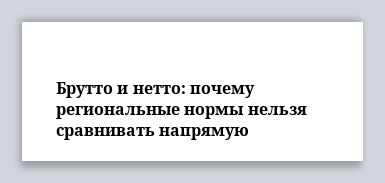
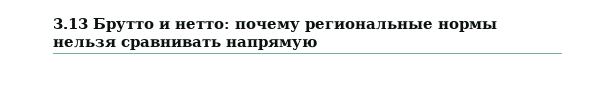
(56, 90) none -> [53,18,88,29] 3.13

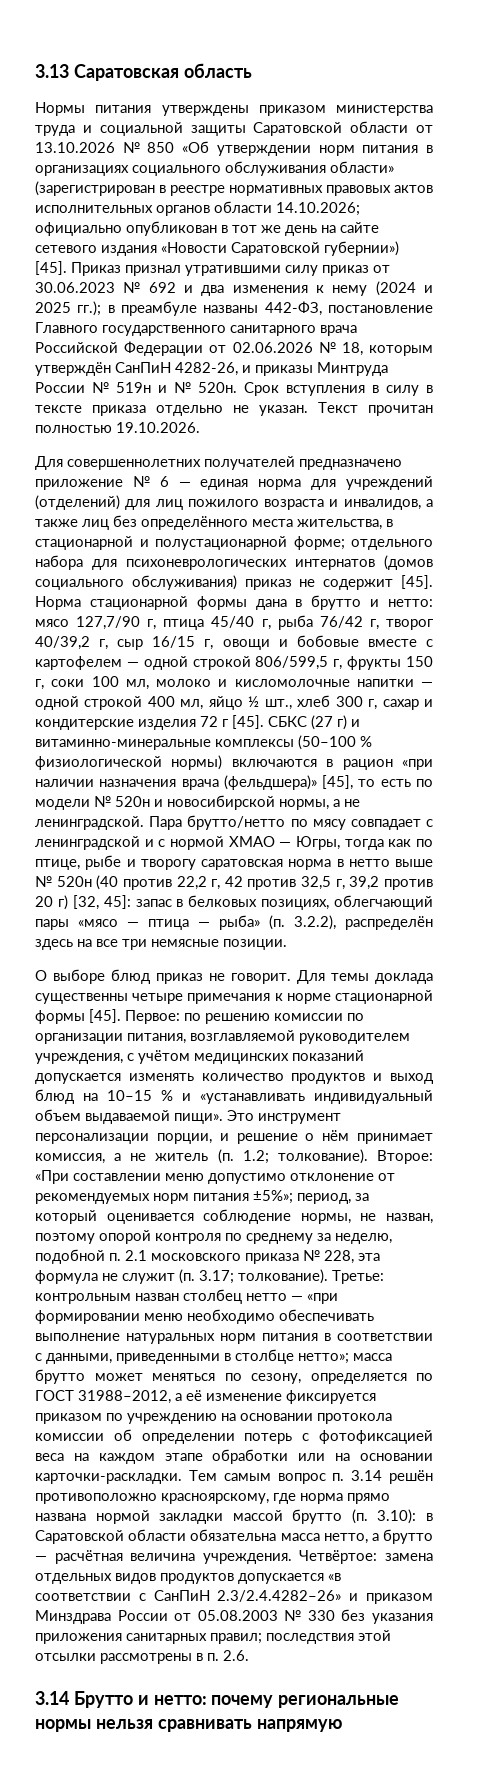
(88, 23) none -> [73,63,252,81] [35,102,433,116] [35,121,433,136] [35,141,434,156] [35,161,394,176] [35,181,433,196] [35,201,360,216] [35,221,379,236] [35,241,399,256] [35,261,390,276] [35,281,433,296] [35,301,433,316] [35,322,357,336] [35,341,434,356] [35,362,388,376] [35,382,433,396] [35,402,433,416] [35,422,200,433] [35,456,402,470] [35,476,433,490] [35,495,433,510] [35,515,393,530] [35,536,433,550] [35,555,433,570] [35,575,434,590] [35,595,433,610] [35,615,433,630] [35,635,433,650] [35,656,433,670] [35,676,433,690] [35,695,433,710] [35,715,360,730] [35,735,372,750] [35,755,433,770] [35,775,433,790] [35,795,360,810] [35,815,434,830] [35,836,434,850] [35,855,433,870] [35,875,433,890] [35,895,433,910] [35,915,433,930] [35,939,287,950] [35,969,433,984] [35,990,433,1004] [35,1009,364,1024] [35,1030,410,1044] [35,1050,364,1064] [35,1073,434,1084] [35,1089,433,1104] [35,1109,341,1124] [35,1130,433,1144] [35,1149,433,1164] [35,1170,395,1184] [35,1190,369,1204] [35,1209,434,1224] [35,1230,392,1244] [35,1249,380,1264] [35,1269,384,1284] [35,1289,338,1304] [35,1309,374,1324] [35,1333,433,1344] [35,1349,392,1364] [35,1369,433,1384] [35,1390,376,1404] [35,1413,392,1424] [35,1429,433,1444] [35,1449,433,1464] [35,1470,433,1484] [35,1493,390,1504] [35,1509,433,1524] [35,1529,434,1544] [35,1550,433,1564] [35,1573,341,1584] [35,1590,433,1604] [35,1609,433,1624] [35,1630,391,1644] [35,1650,249,1664] [35,1691,69,1705] Саратовская область // Нормы питания утверждены приказом министерства труда и социальной защиты Саратовской области от 13.10.2026 № 850 «Об утверждении норм питания в организациях социального обслуживания области» (зарегистрирован в реестре нормативных правовых актов исполнительных органов области 14.10.2026; официально опубликован в тот же день на сайте сетевого издания «Новости Саратовской губернии») [45]. Приказ признал утратившими силу приказ от 30.06.2023 № 692 и два изменения к нему (2024 и 2025 гг.); в преамбуле названы 442-ФЗ, постановление Главного государственного санитарного врача Российской Федерации от 02.06.2026 № 18, которым утверждён СанПиН 4282-26, и приказы Минтруда России № 519н и № 520н. Срок вступления в силу в тексте приказа отдельно не указан. Текст прочитан полностью 19.10.2026. // Для совершеннолетних получателей предназначено приложение № 6 — единая норма для учреждений (отделений) для лиц пожилого возраста и инвалидов, а также лиц без определённого места жительства, в стационарной и полустационарной форме; отдельного набора для психоневрологических интернатов (домов социального обслуживания) приказ не содержит [45]. Норма стационарной формы дана в брутто и нетто: мясо 127,7/90 г, птица 45/40 г, рыба 76/42 г, творог 40/39,2 г, сыр 16/15 г, овощи и бобовые вместе с картофелем — одной строкой 806/599,5 г, фрукты 150 г, соки 100 мл, молоко и кисломолочные напитки — одной строкой 400 мл, яйцо ½ шт., хлеб 300 г, сахар и кондитерские изделия 72 г [45]. СБКС (27 г) и витаминно-минеральные комплексы (50–100 % физиологической нормы) включаются в рацион «при наличии назначения врача (фельдшера)» [45], то есть по модели № 520н и новосибирской нормы, а не ленинградской. Пара брутто/нетто по мясу совпадает с ленинградской и с нормой ХМАО — Югры, тогда как по птице, рыбе и творогу саратовская норма в нетто выше № 520н (40 против 22,2 г, 42 против 32,5 г, 39,2 против 20 г) [32, 45]: запас в белковых позициях, облегчающий пары «мясо — птица — рыба» (п. 3.2.2), распределён здесь на все три немясные позиции. // О выборе блюд приказ не говорит. Для темы доклада существенны четыре примечания к норме стационарной формы [45]. Первое: по решению комиссии по организации питания, возглавляемой руководителем учреждения, с учётом медицинских показаний допускается изменять количество продуктов и выход блюд на 10–15 % и «устанавливать индивидуальный объем выдаваемой пищи». Это инструмент персонализации порции, и решение о нём принимает комиссия, а не житель (п. 1.2; толкование). Второе: «При составлении меню допустимо отклонение от рекомендуемых норм питания ±5%»; период, за который оценивается соблюдение нормы, не назван, поэтому опорой контроля по среднему за неделю, подобной п. 2.1 московского приказа № 228, эта формула не служит (п. 3.17; толкование). Третье: контрольным назван столбец нетто — «при формировании меню необходимо обеспечивать выполнение натуральных норм питания в соответствии с данными, приведенными в столбце нетто»; масса брутто может меняться по сезону, определяется по ГОСТ 31988–2012, а её изменение фиксируется приказом по учреждению на основании протокола комиссии об определении потерь с фотофиксацией веса на каждом этапе обработки или на основании карточки-раскладки. Тем самым вопрос п. 3.14 решён противоположно красноярскому, где норма прямо названа нормой закладки массой брутто (п. 3.10): в Саратовской области обязательна масса нетто, а брутто — расчётная величина учреждения. Четвёртое: замена отдельных видов продуктов допускается «в соответствии с СанПиН 2.3/2.4.4282–26» и приказом Минздрава России от 05.08.2003 № 330 без указания приложения санитарных правил; последствия этой отсылки рассмотрены в п. 2.6. // 3.14

